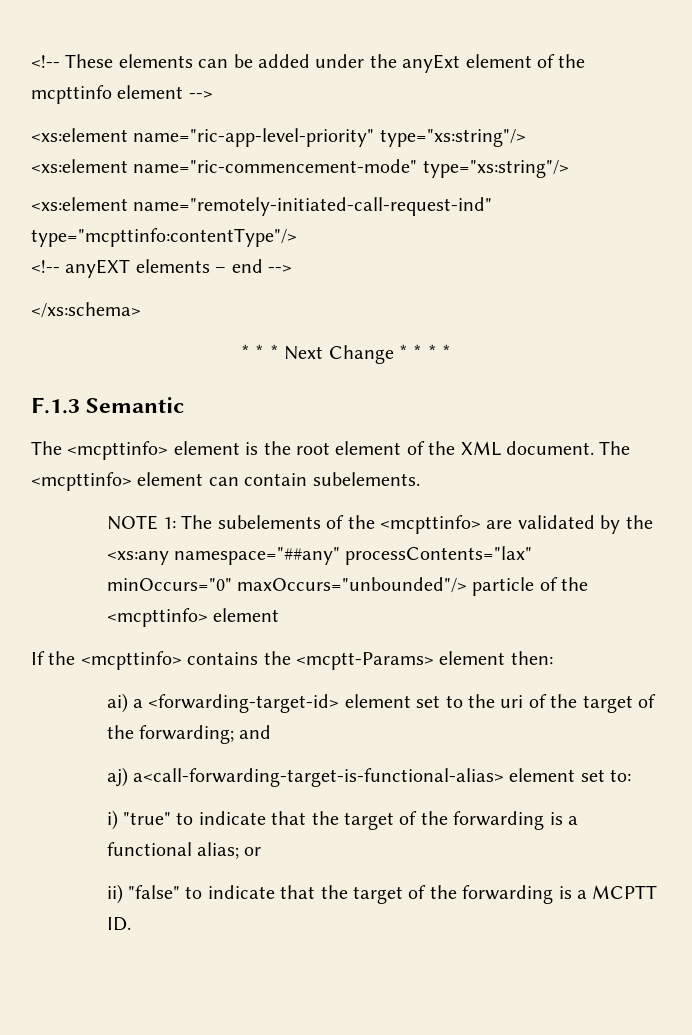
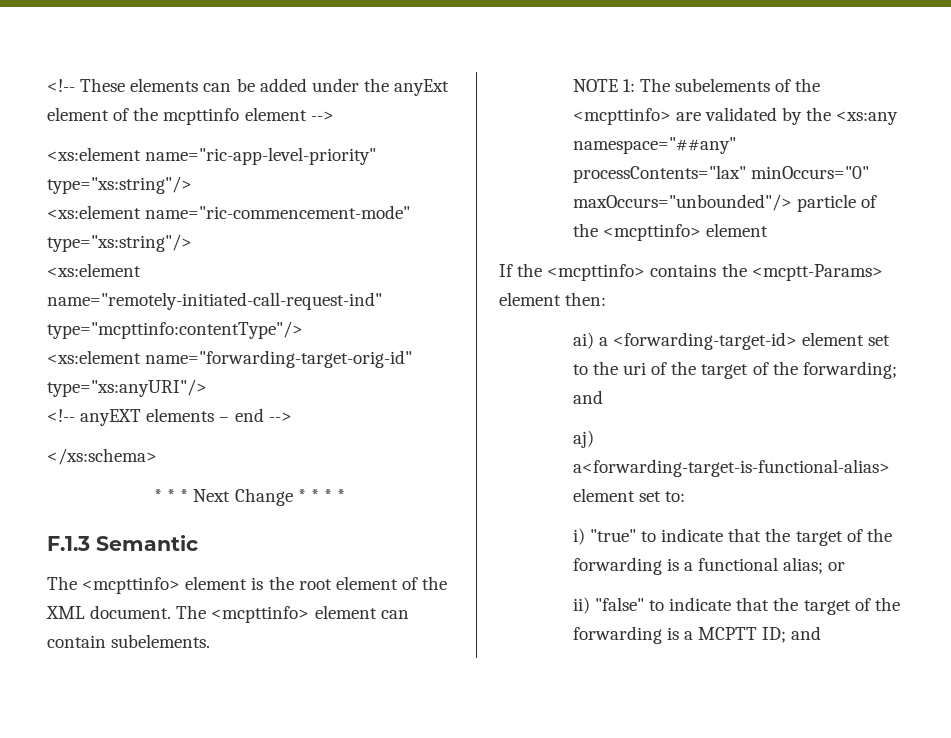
(297, 237) none -> [47,350,413,368] [47,379,207,397] // <xs:element name="forwarding-target-orig-id" type="xs:anyURI"/>
[133,768,505,787] a<call-forwarding-target-is-functional-alias> -> [572,459,890,477] a<forwarding-target-is-functional-alias>
[106,917,131,931] ID. -> [762,626,822,643] ID; and

